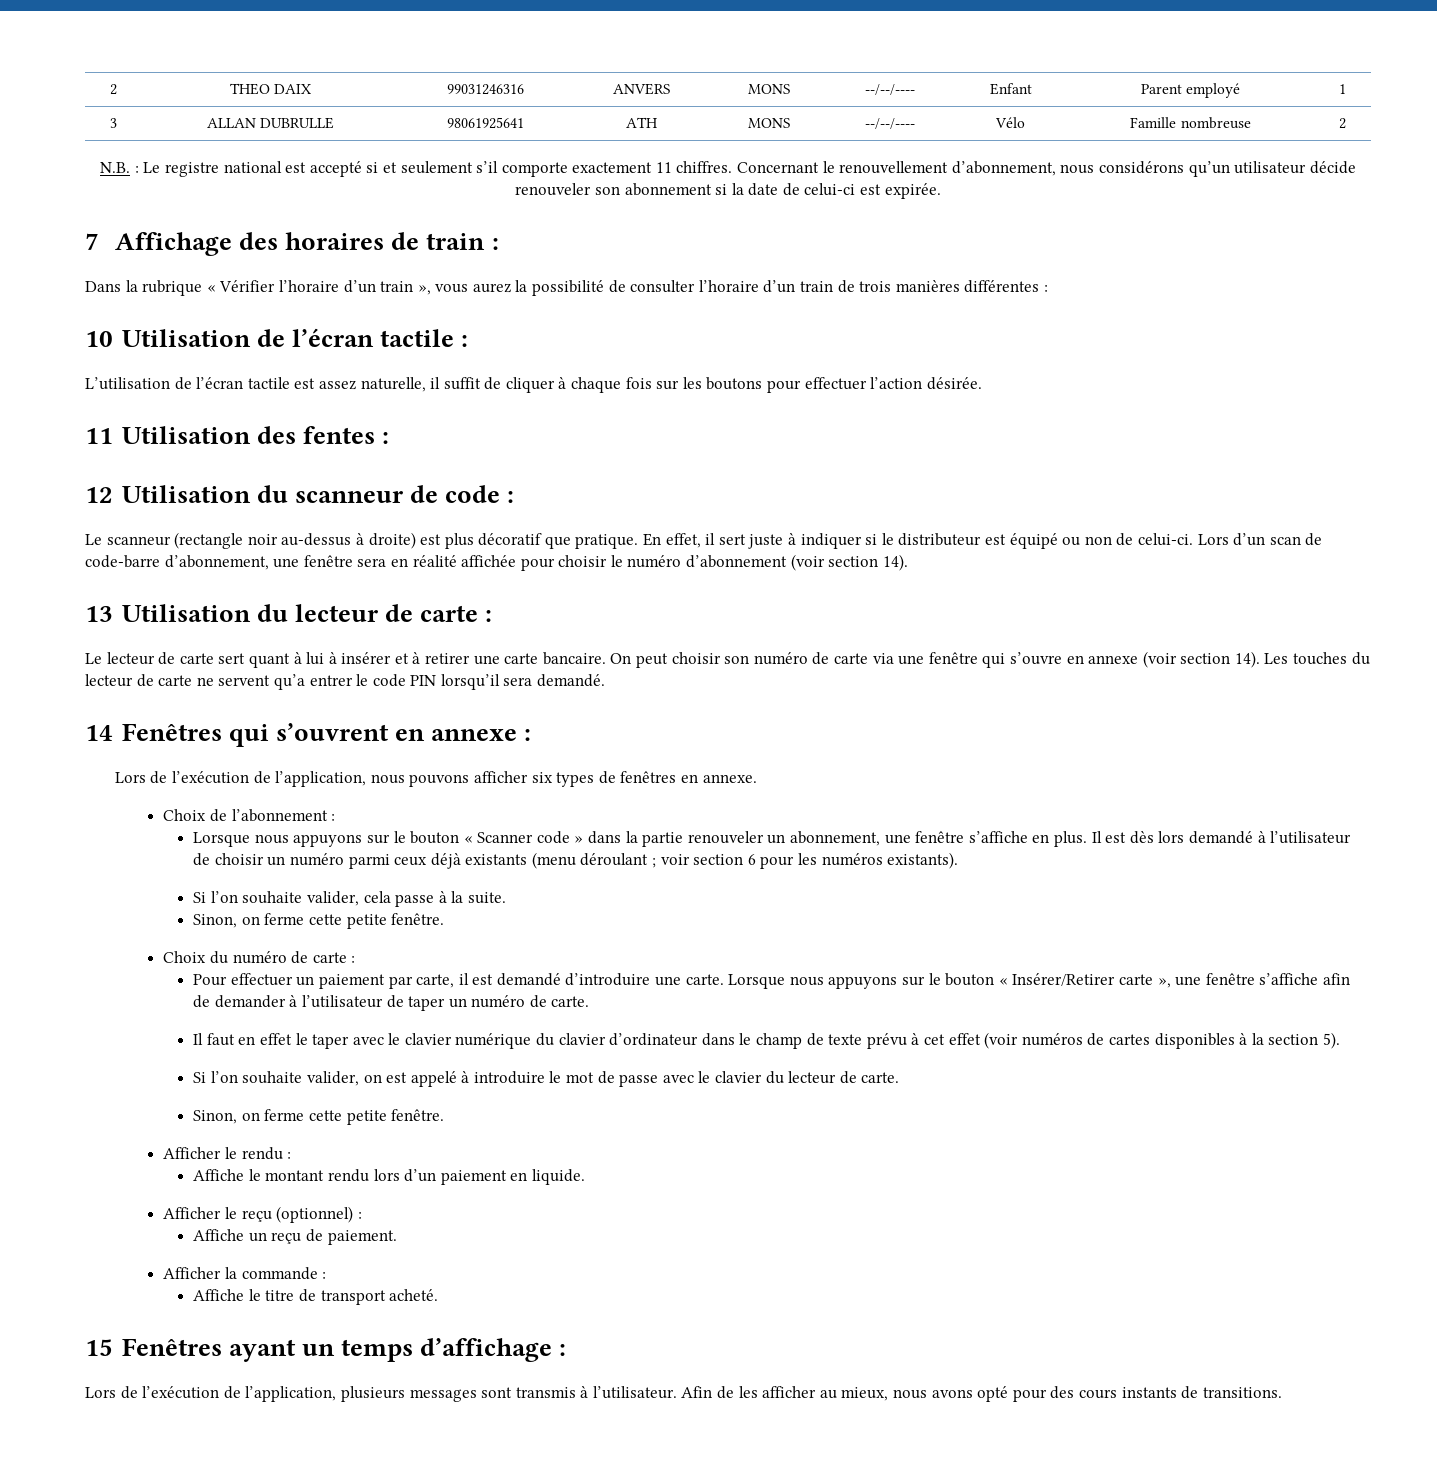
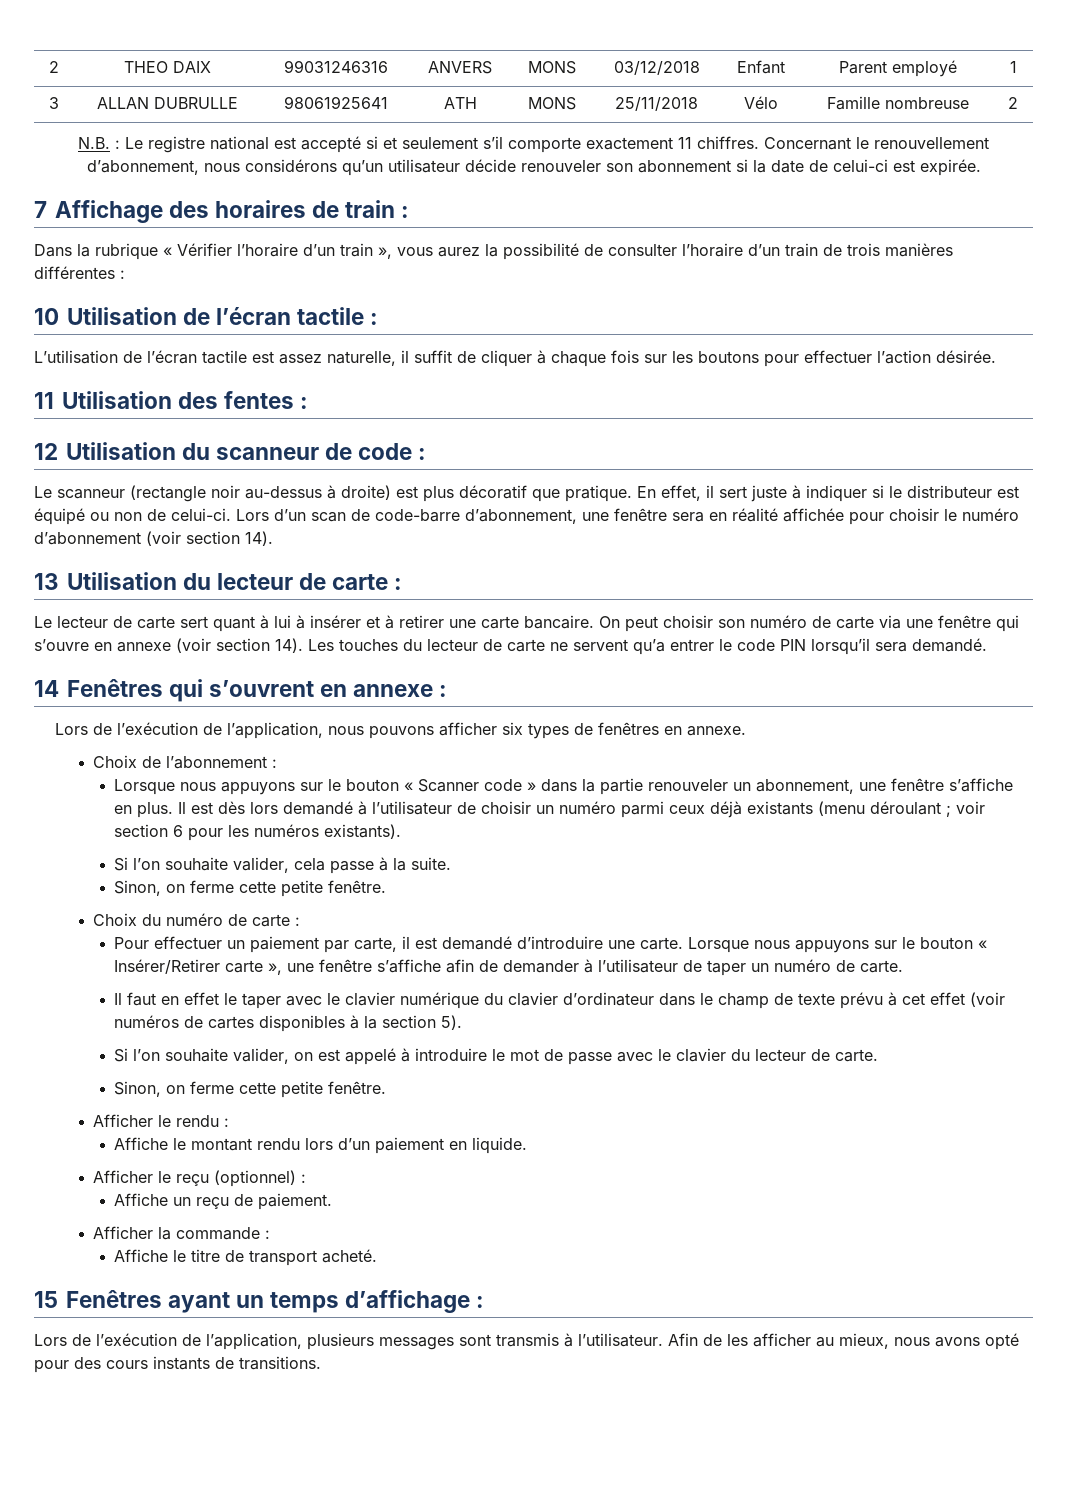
[865,84,915,95] --/--/---- -> [613,61,700,75] 03/12/2018
[865,118,915,129] --/--/---- -> [615,97,698,111] 25/11/2018

